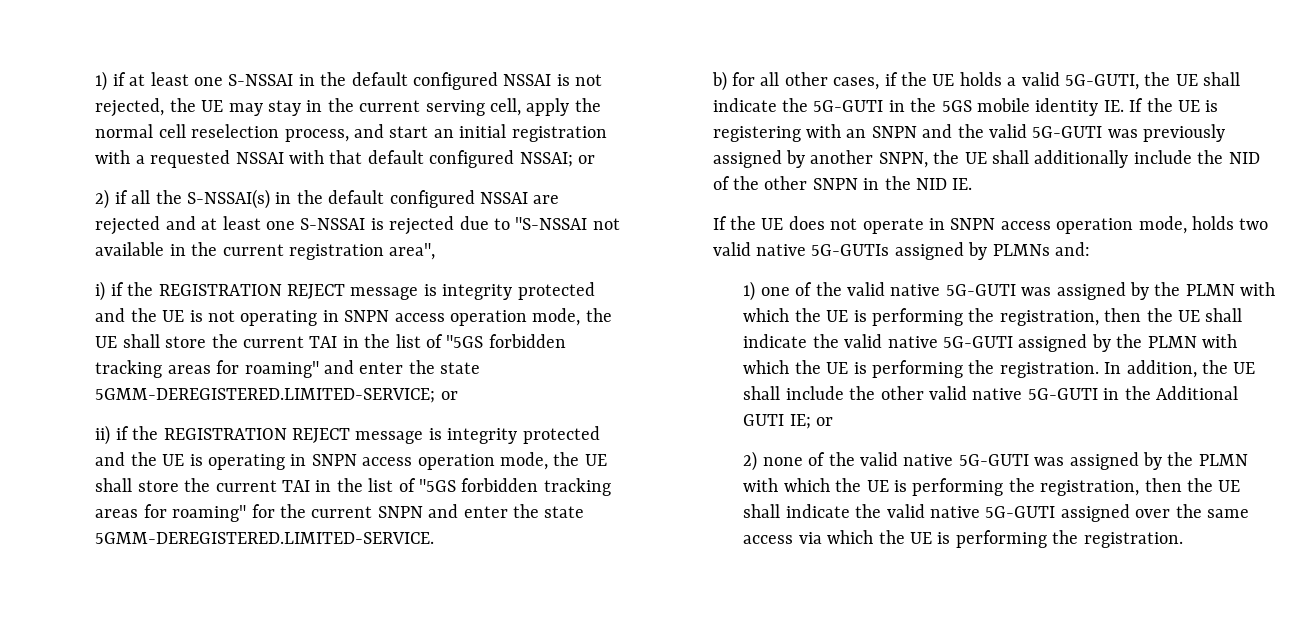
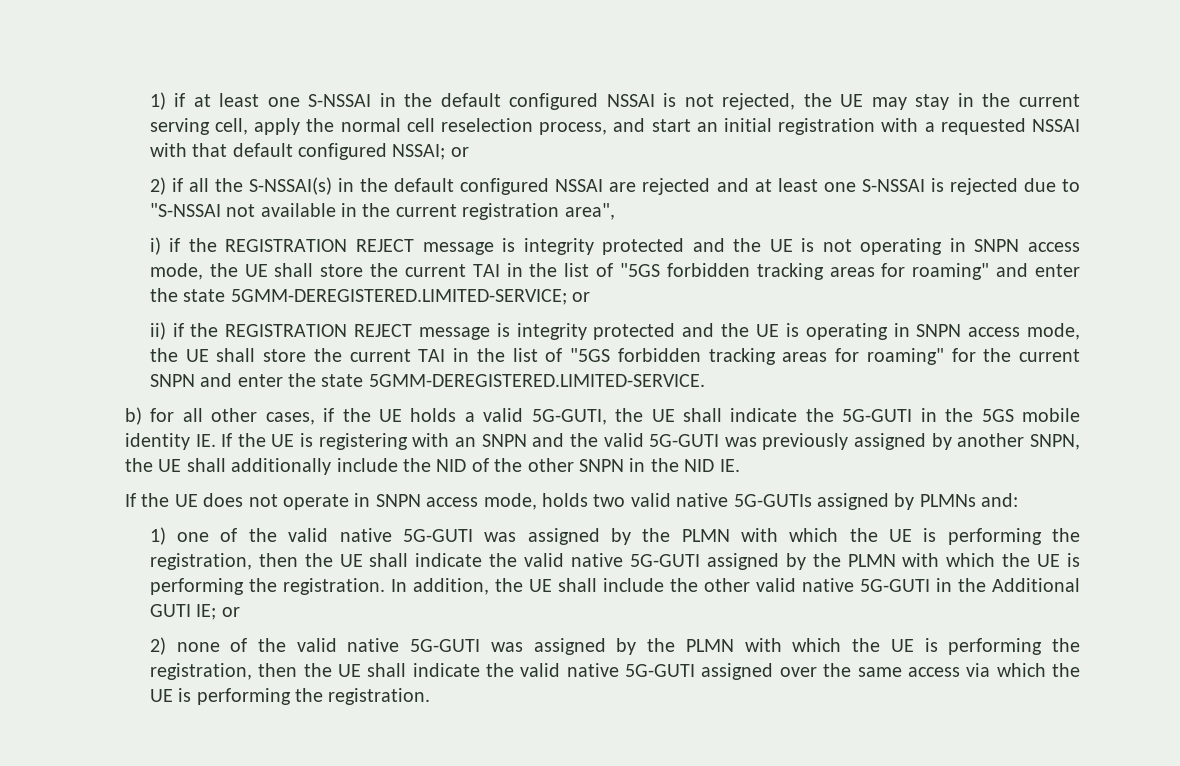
[449,310,527,326] operation -> (1080, 247) none
[417,454,495,470] operation -> (1021, 332) none
[1056,218,1134,234] operation -> (479, 502) none

